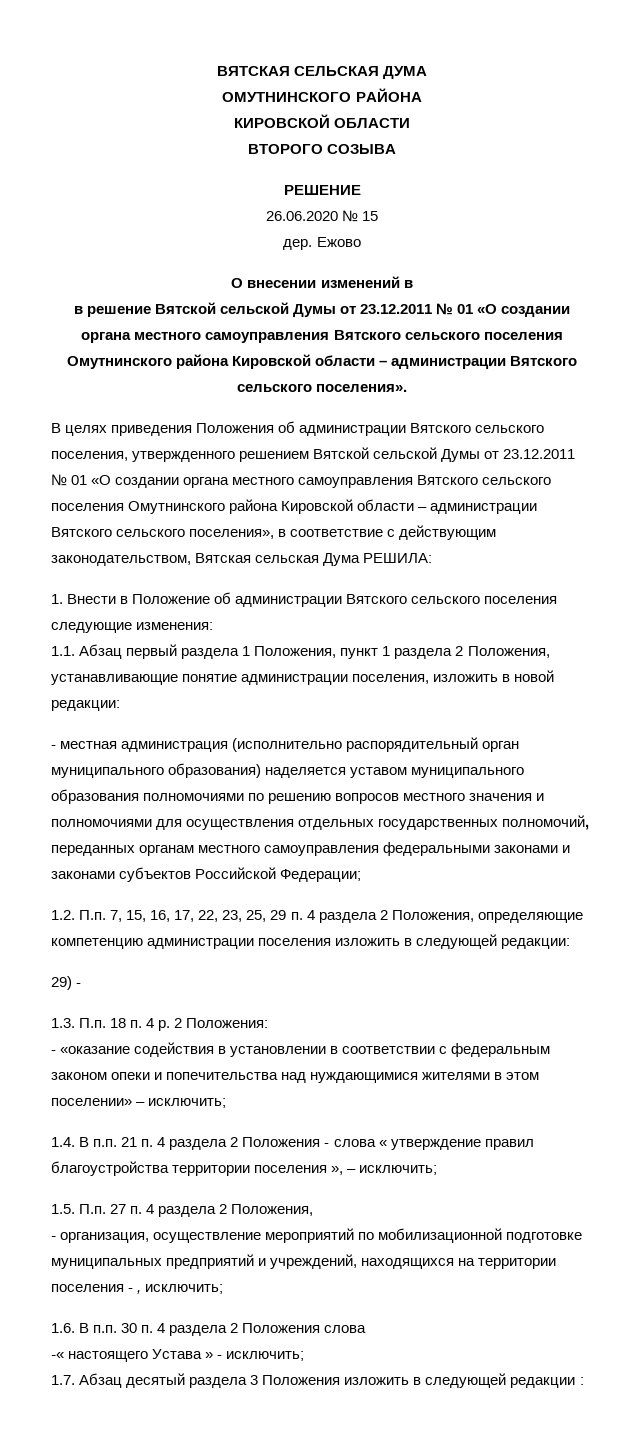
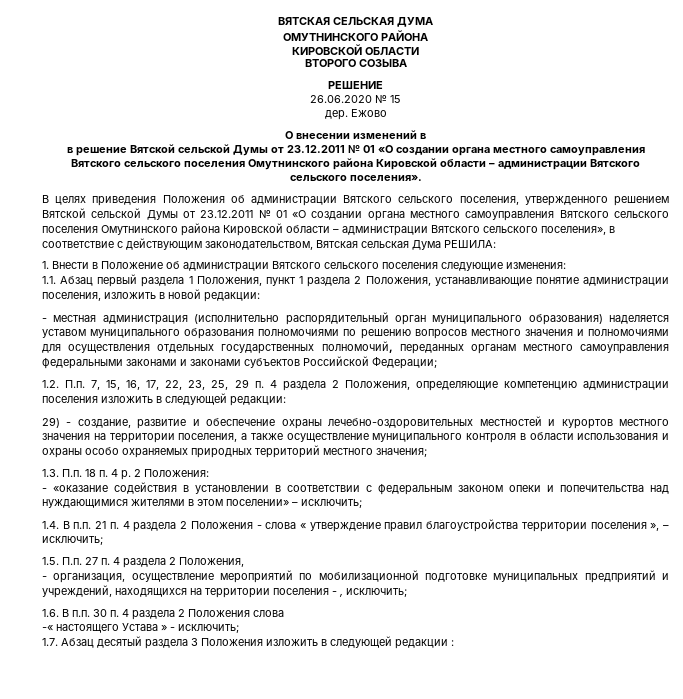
(82, 985) none -> [77,416,669,429] [42,432,669,443] [42,445,427,458] создание, развитие и обеспечение охраны лечебно-оздоровительных местностей и курортов местного значения на территории поселения, а также осуществление муниципального контроля в области использования и охраны особо охраняемых природных территорий местного значения;

